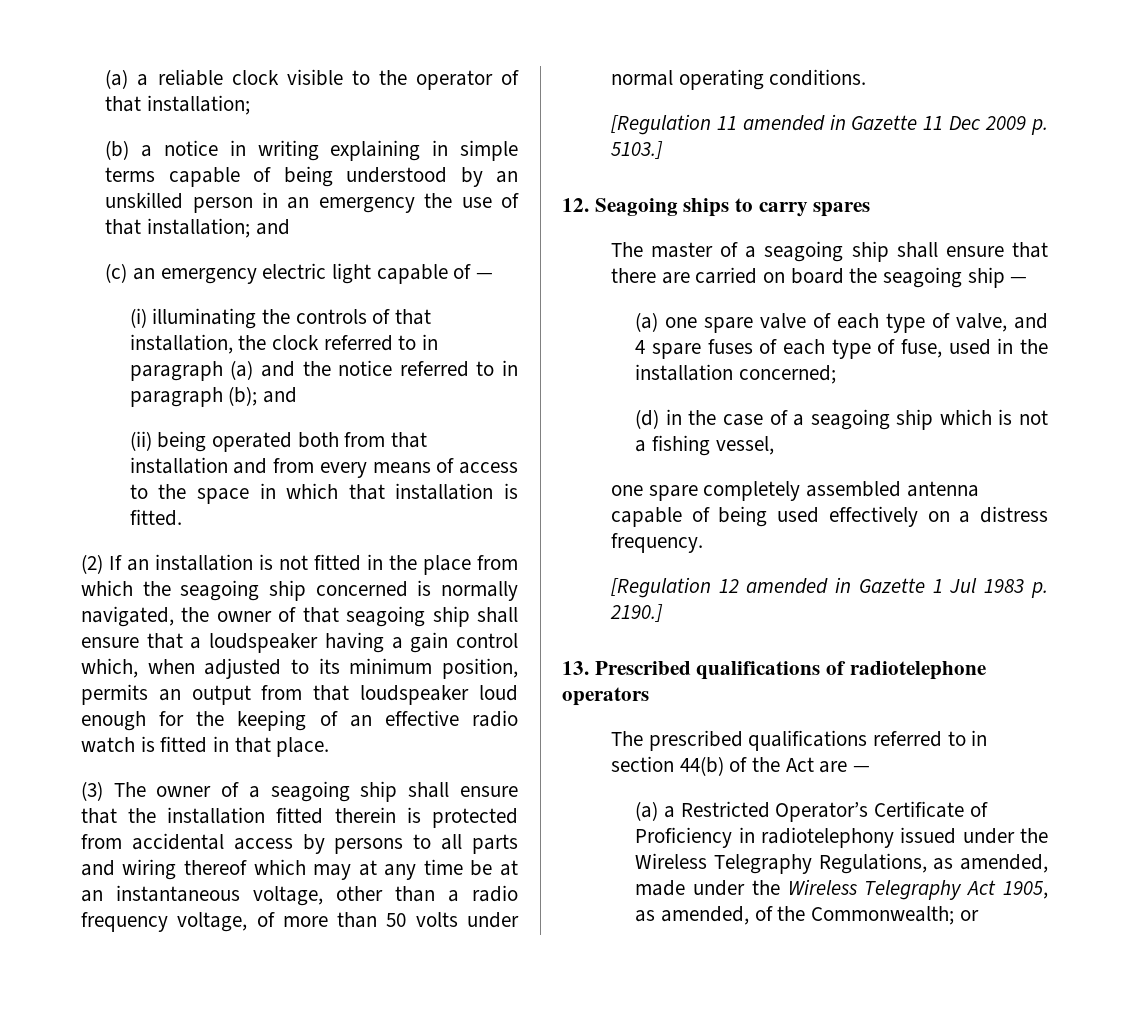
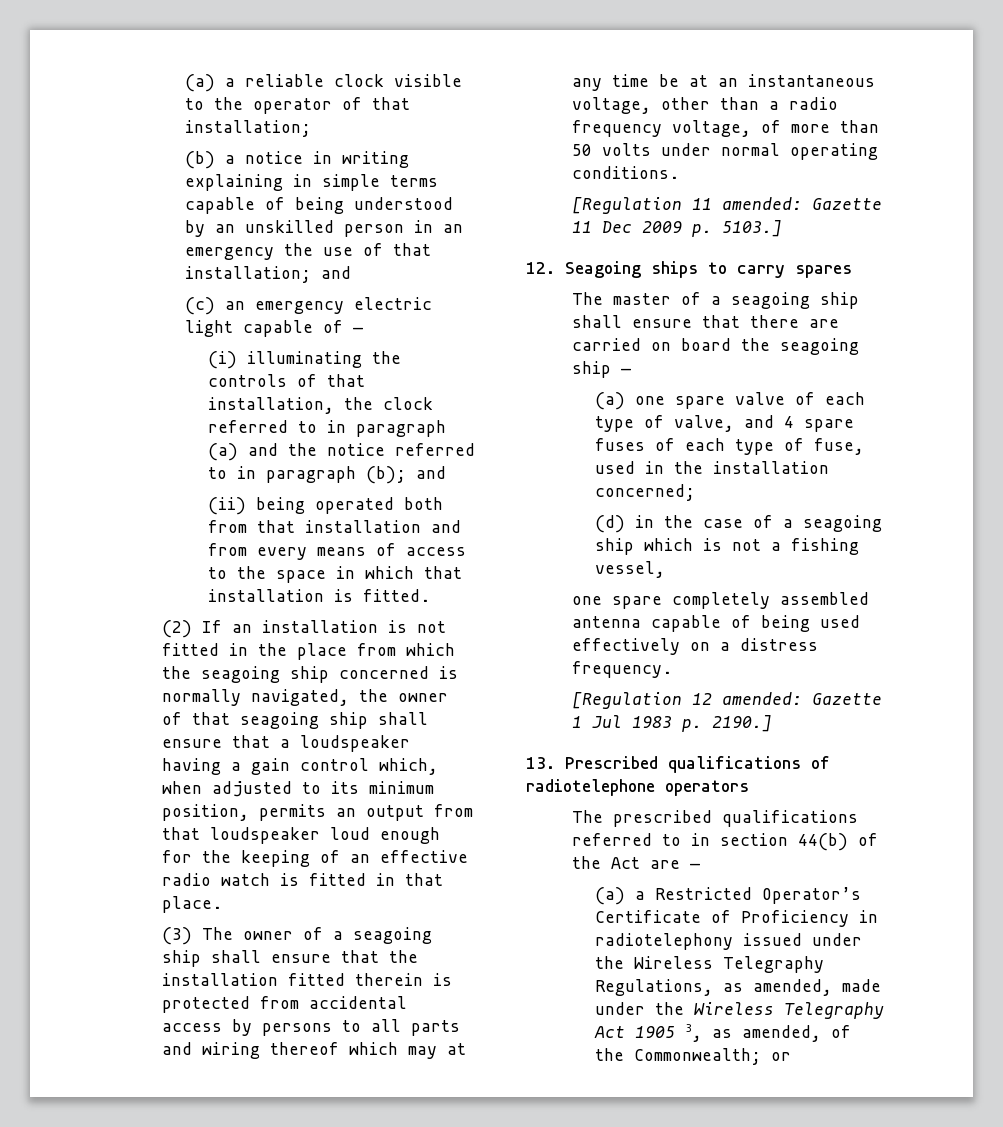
[742,114,846,131] amended in -> [722,197,803,210] amended:
[746,577,852,594] amended in -> [722,692,803,705] amended:
[1003,881,1048,899] 1905, -> [635,1024,703,1042] 1905 3,

